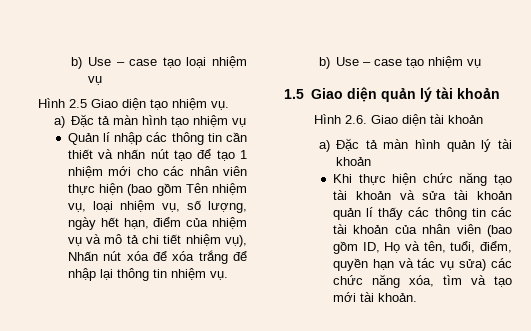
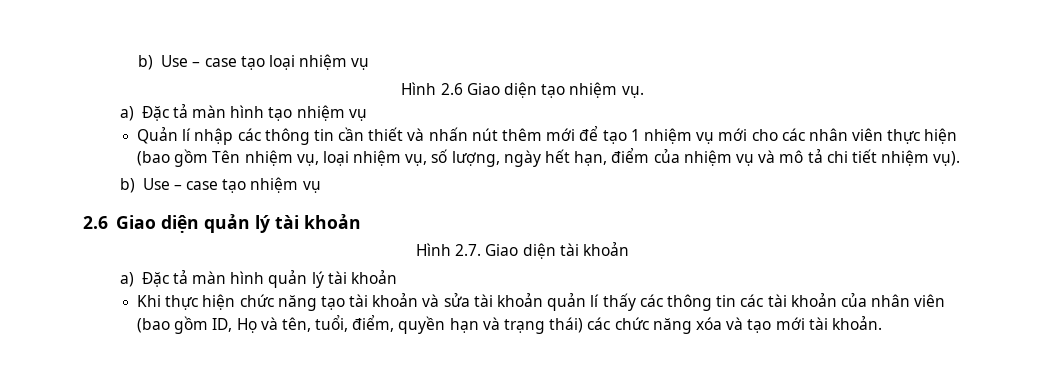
[68,99,87,108] 2.5 -> [440,83,463,95] 2.6
[174,150,193,161] tạo -> [502,128,576,141] thêm mới
(103, 172) none -> [696,132,715,144] vụ
[225,235,247,247] [67,250,247,264] [67,268,228,281] vụ), Nhấn nút xóa để xóa trắng để nhập lại thông tin nhiệm vụ. -> [933,151,961,166] vụ).
[284,89,304,99] 1.5 -> [83,216,108,229] 2.6
[344,115,367,124] 2.6. -> [455,244,482,256] 2.7.
[417,258,487,271] tác vụ sửa) -> [504,317,584,334] trạng thái)
[408,275,462,287] xóa, tìm -> [695,317,722,330] xóa

